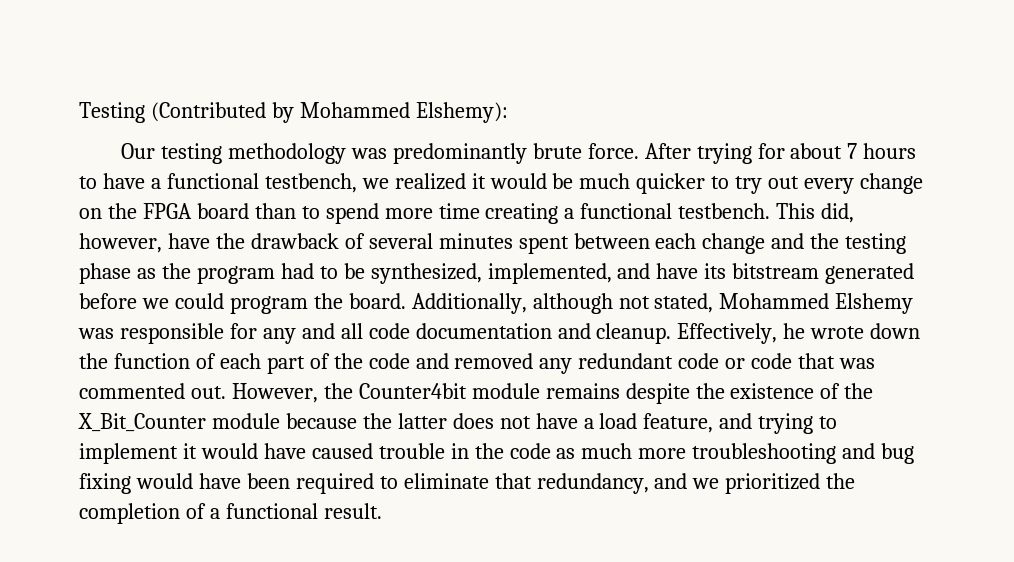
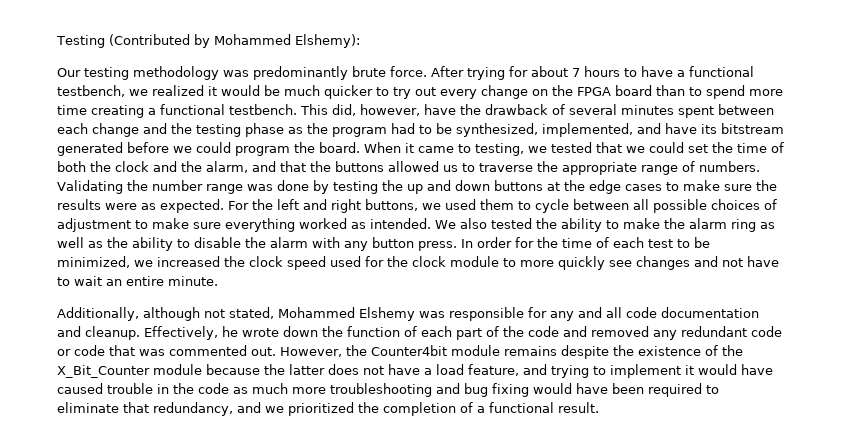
(406, 301) none -> [364,142,784,156] [57,161,760,175] [57,180,777,194] [57,199,777,213] [57,218,775,232] [57,237,710,251] [57,256,779,270] [57,276,218,286] When it came to testing, we tested that we could set the time of both the clock and the alarm, and that the buttons allowed us to traverse the appropriate range of numbers. Validating the number range was done by testing the up and down buttons at the edge cases to make sure the results were as expected. For the left and right buttons, we used them to cycle between all possible choices of adjustment to make sure everything worked as intended. We also tested the ability to make the alarm ring as well as the ability to disable the alarm with any button press. In order for the time of each test to be minimized, we increased the clock speed used for the clock module to more quickly see changes and not have to wait an entire minute. //

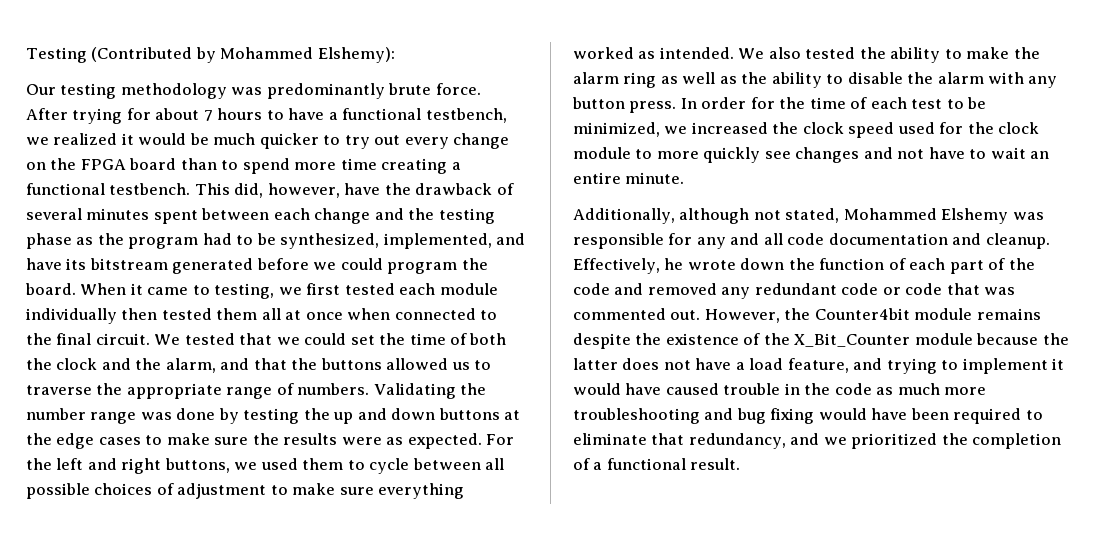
(547, 149) none -> [306,283,498,295] [26,308,498,324] [26,333,181,345] first tested each module individually then tested them all at once when connected to the final circuit. We

